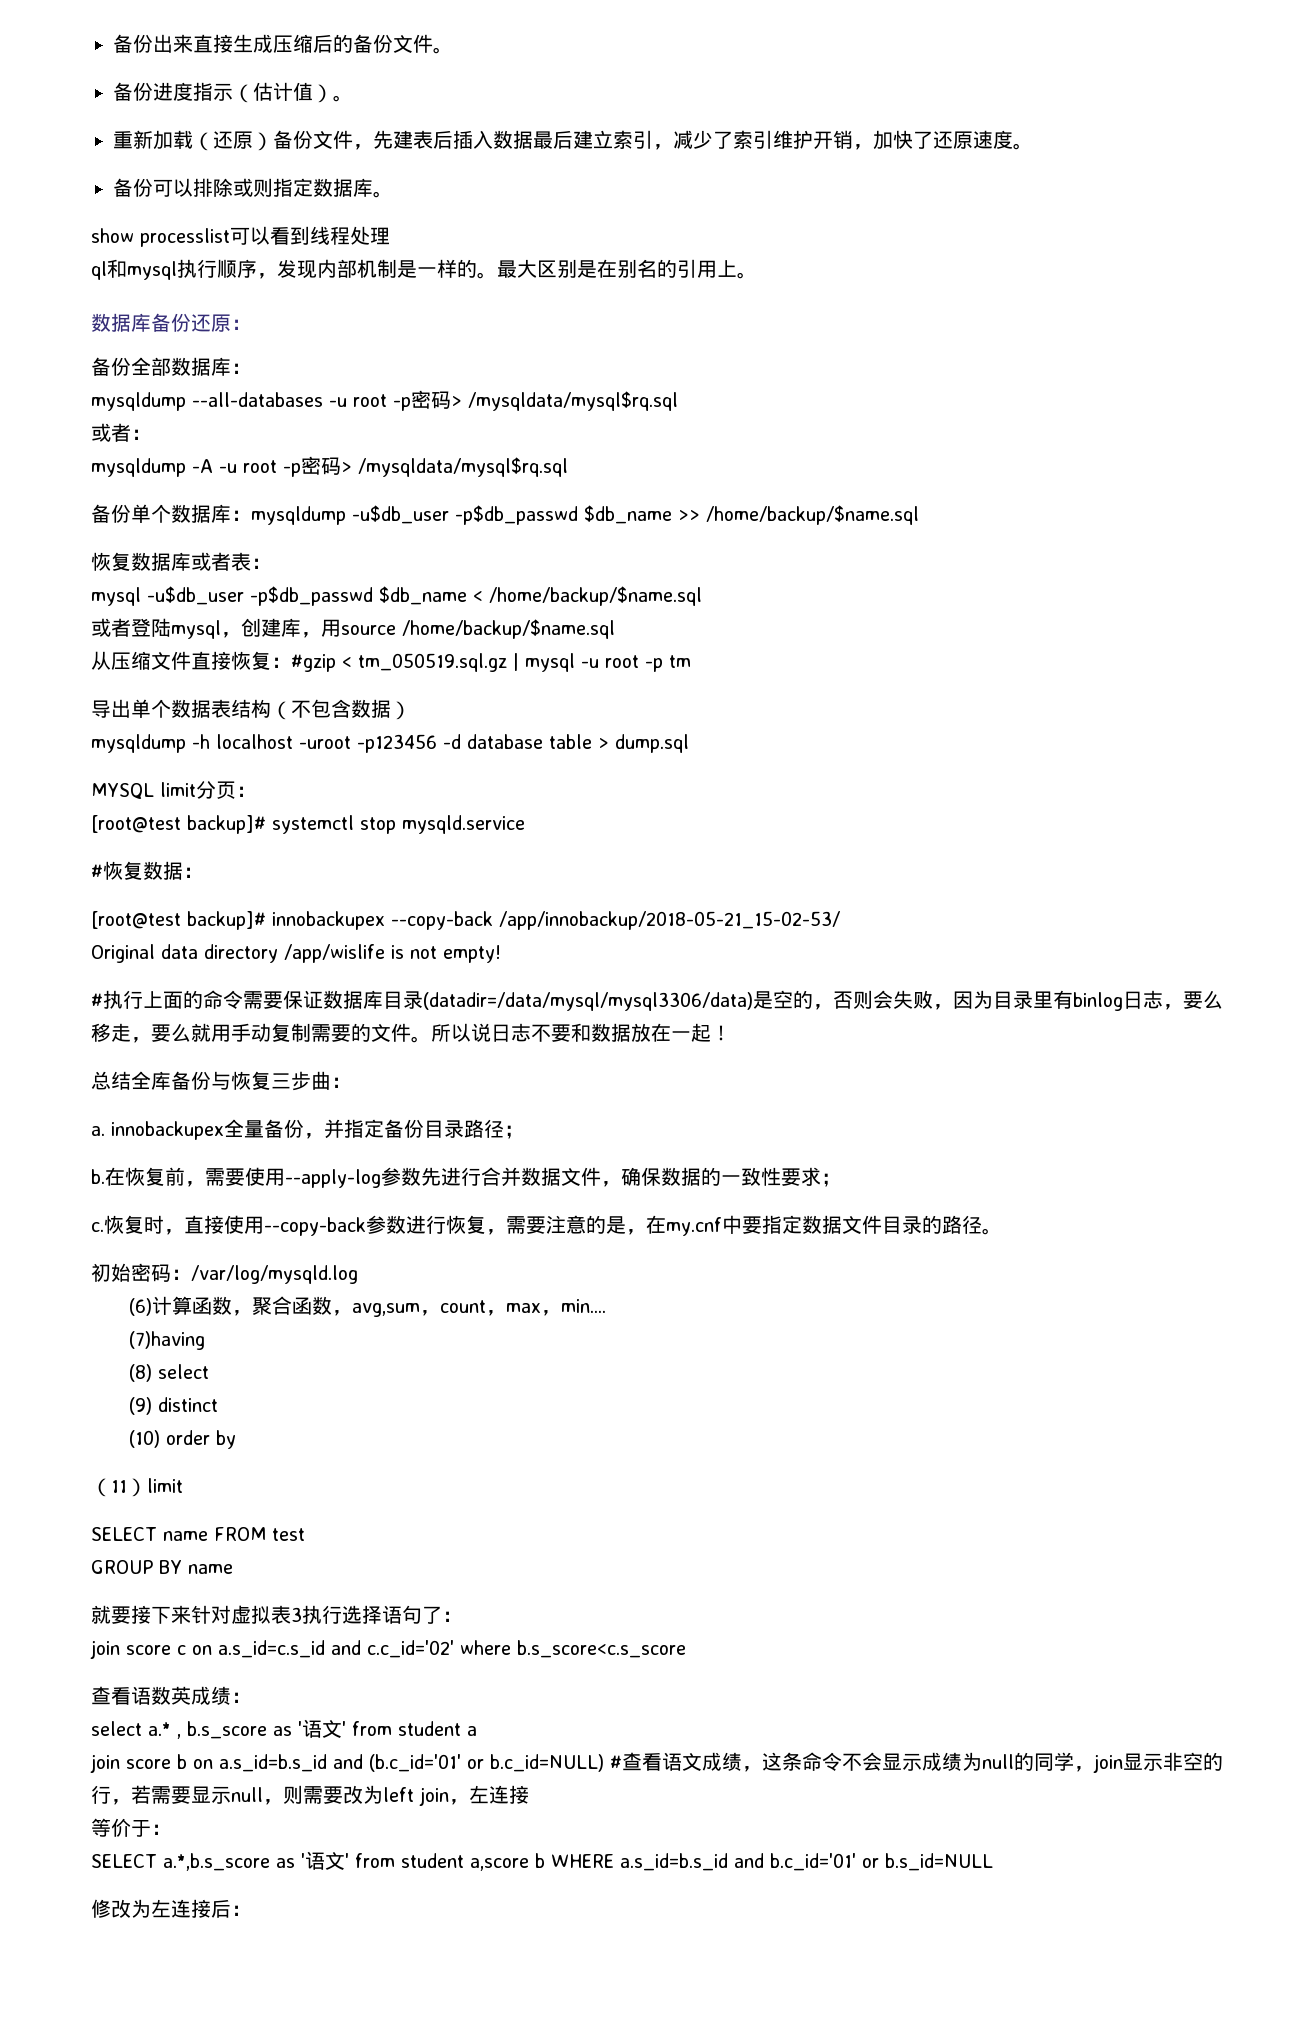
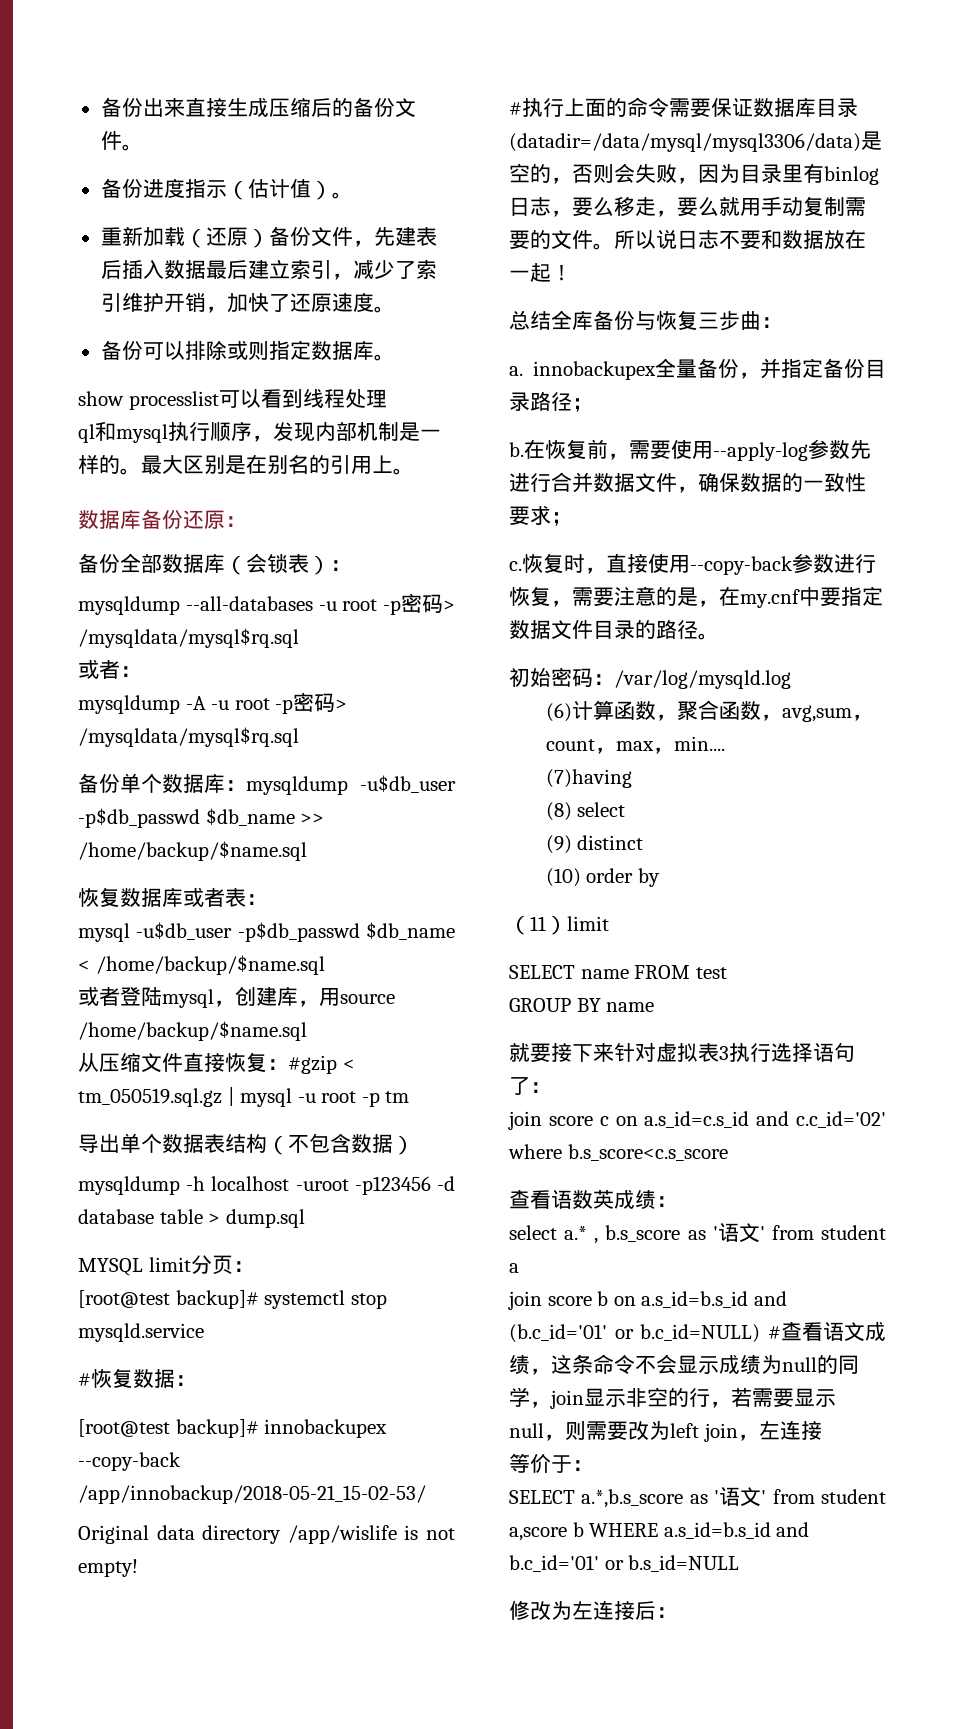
(231, 366) none -> [225,553,330,575] （会锁表）

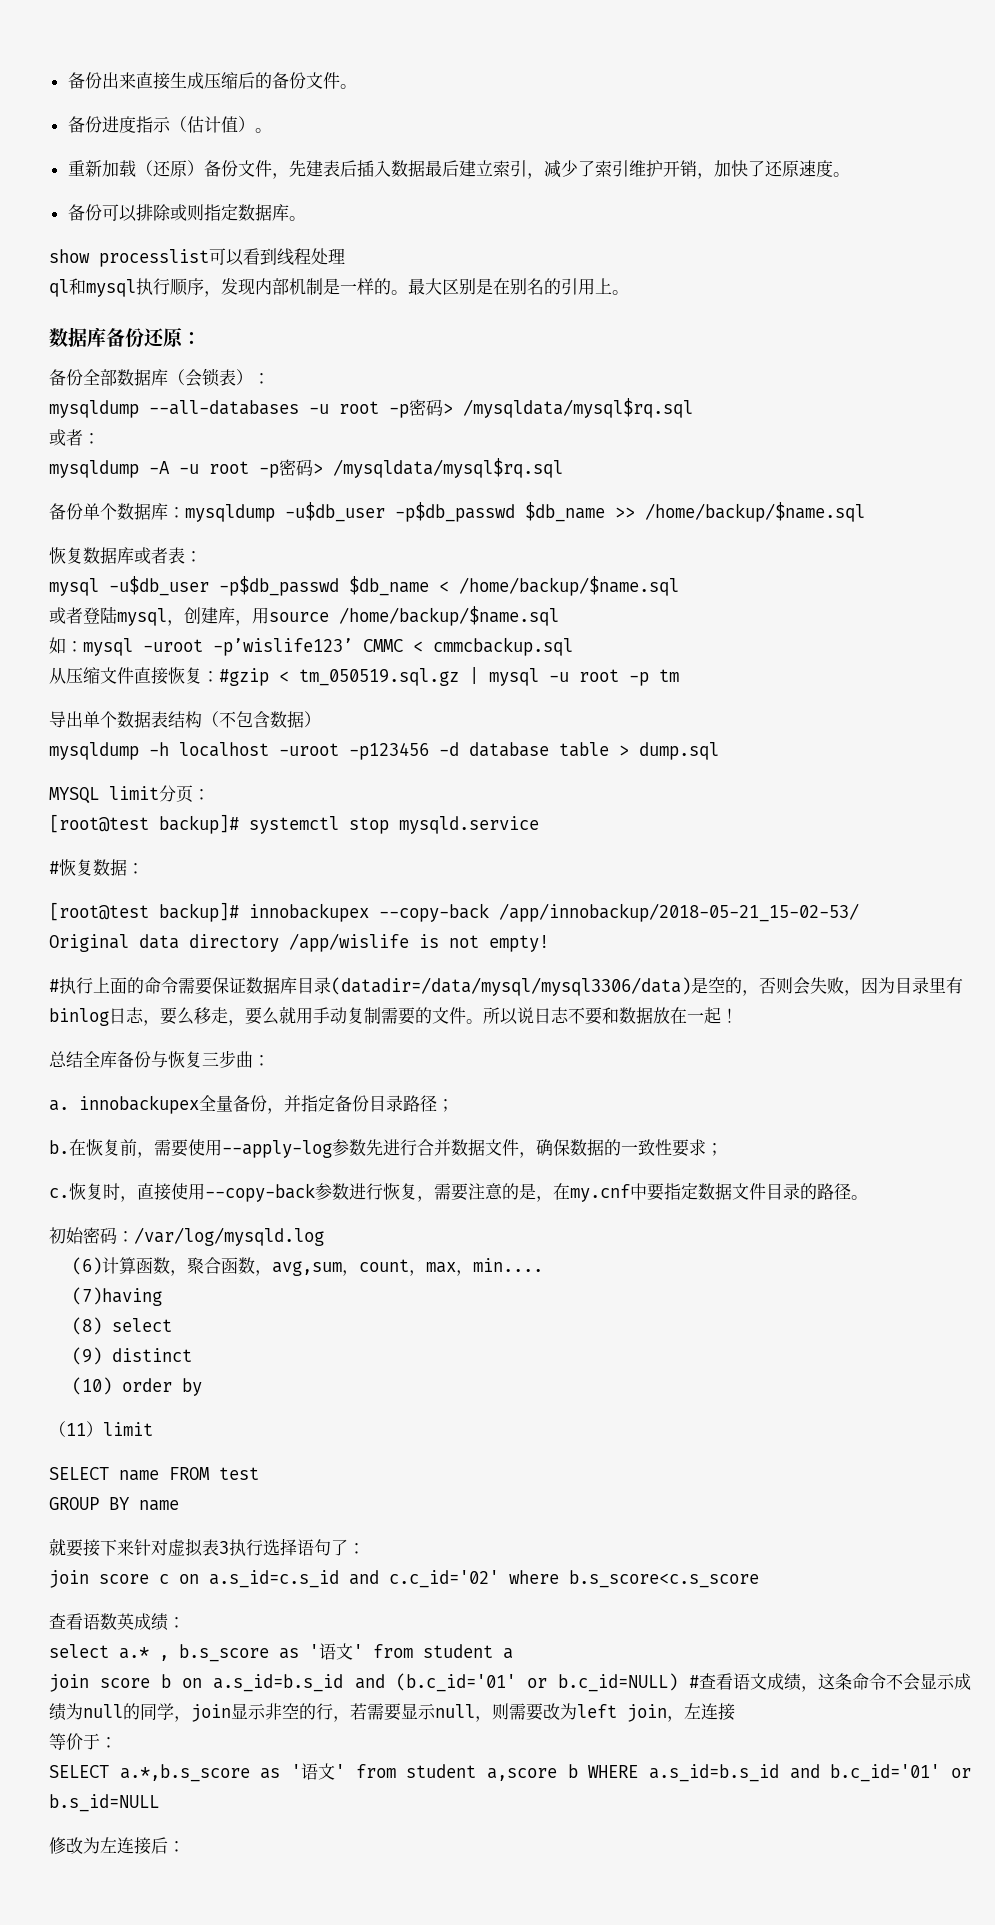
(307, 1031) none -> [49,637,573,656] // 如：mysql -uroot -p’wislife123’ CMMC < cmmcbackup.sql

